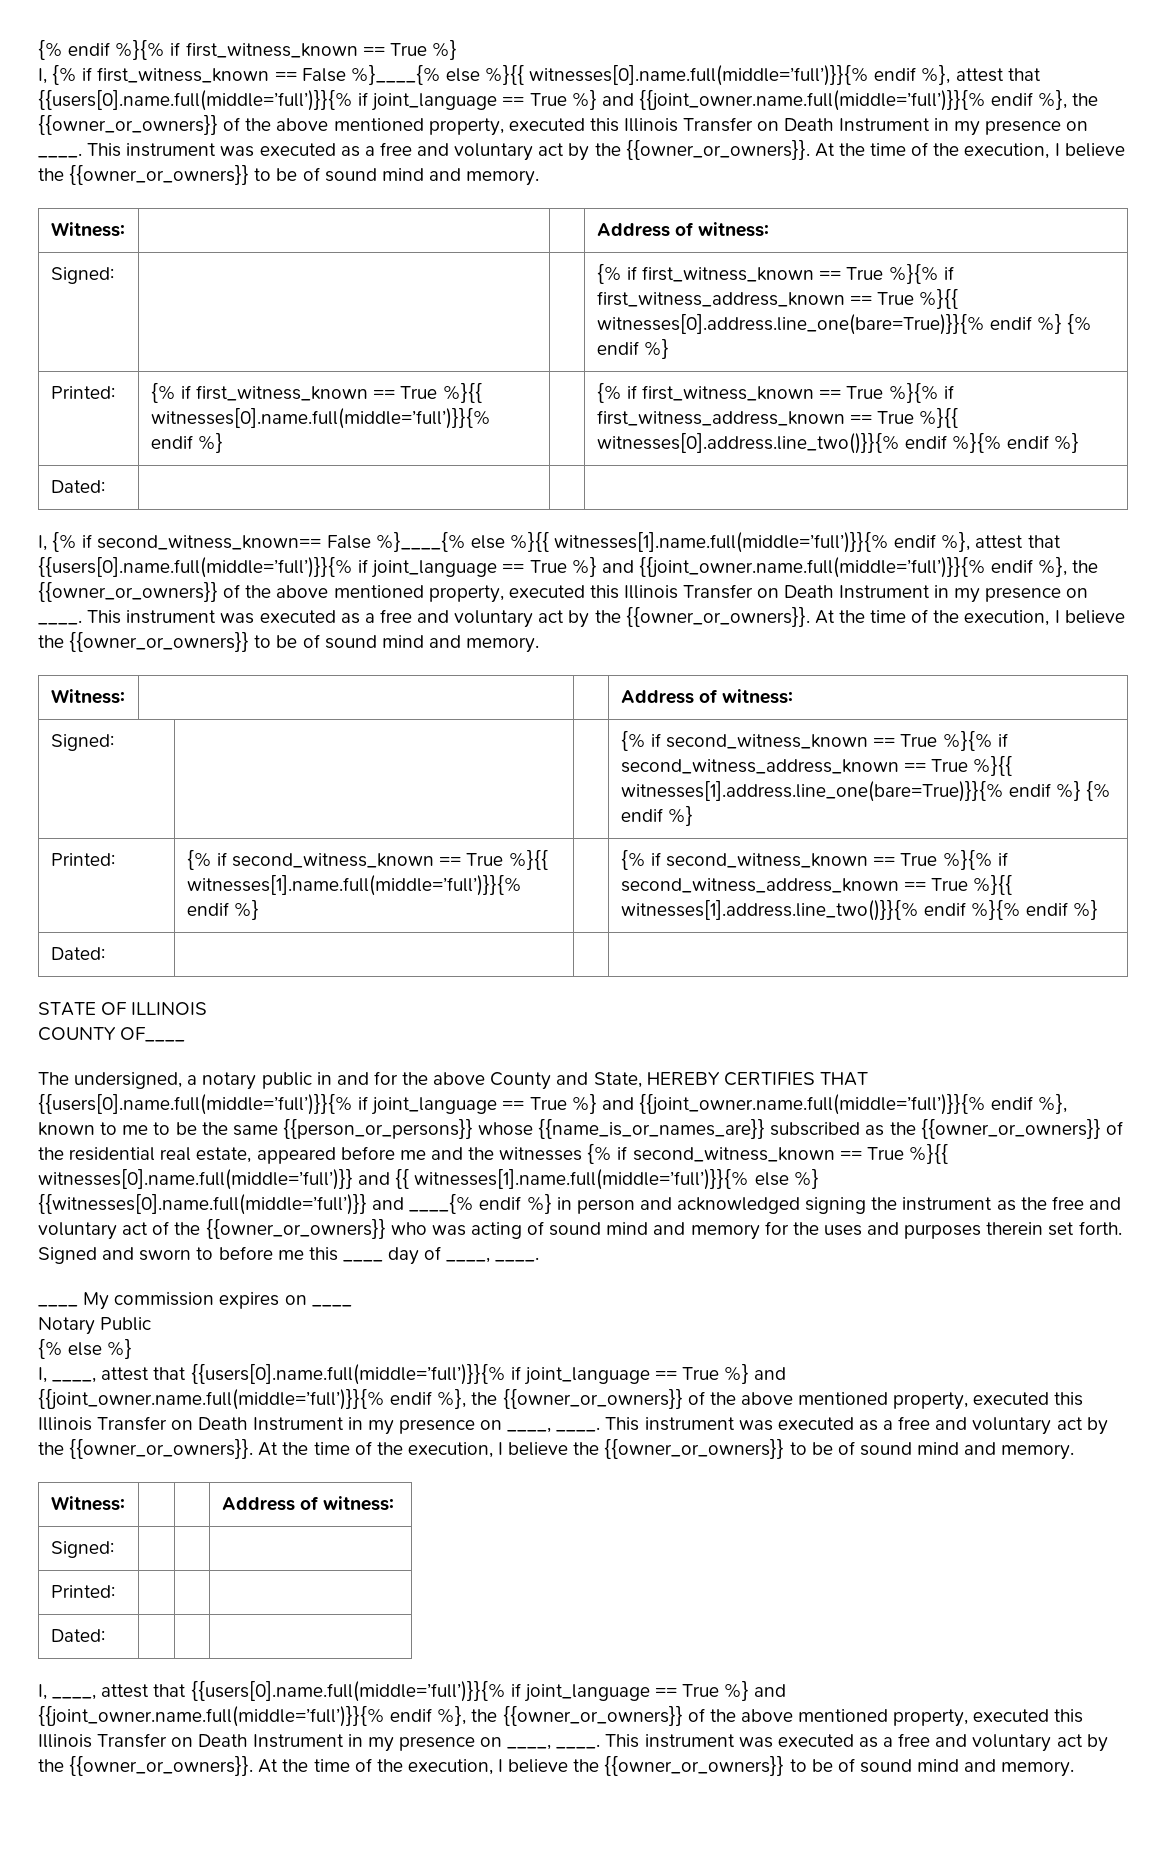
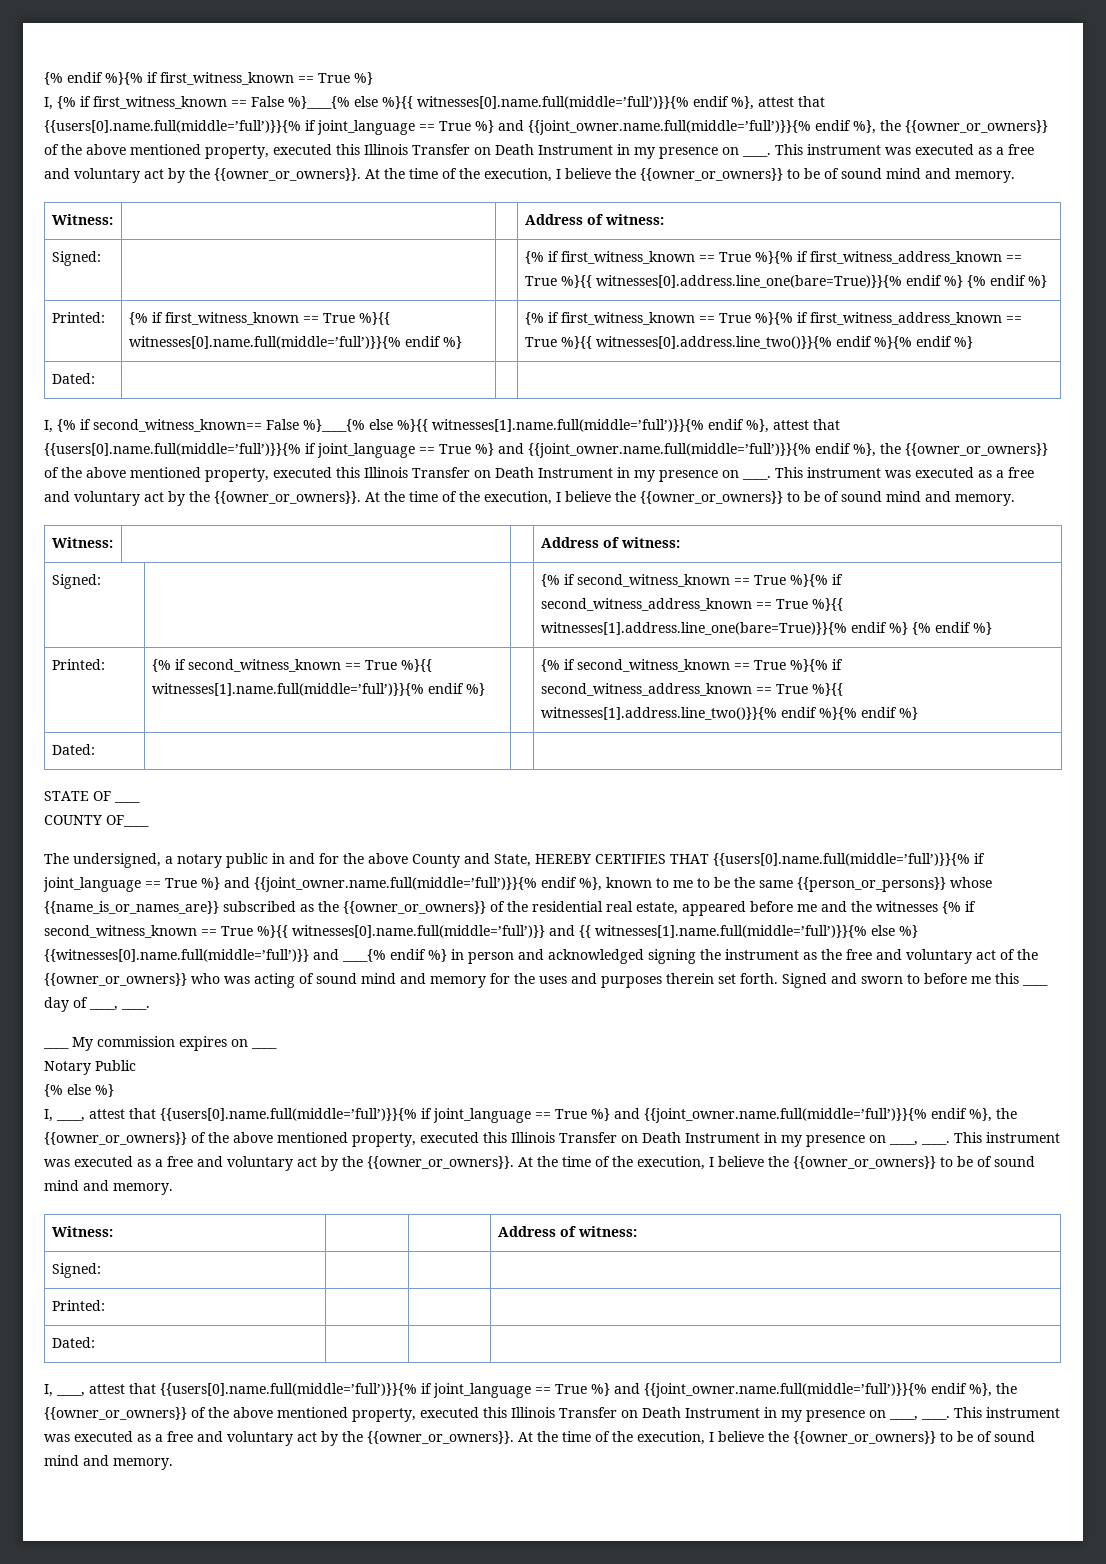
[131,1002,208,1015] ILLINOIS -> [114,801,140,803] ____

